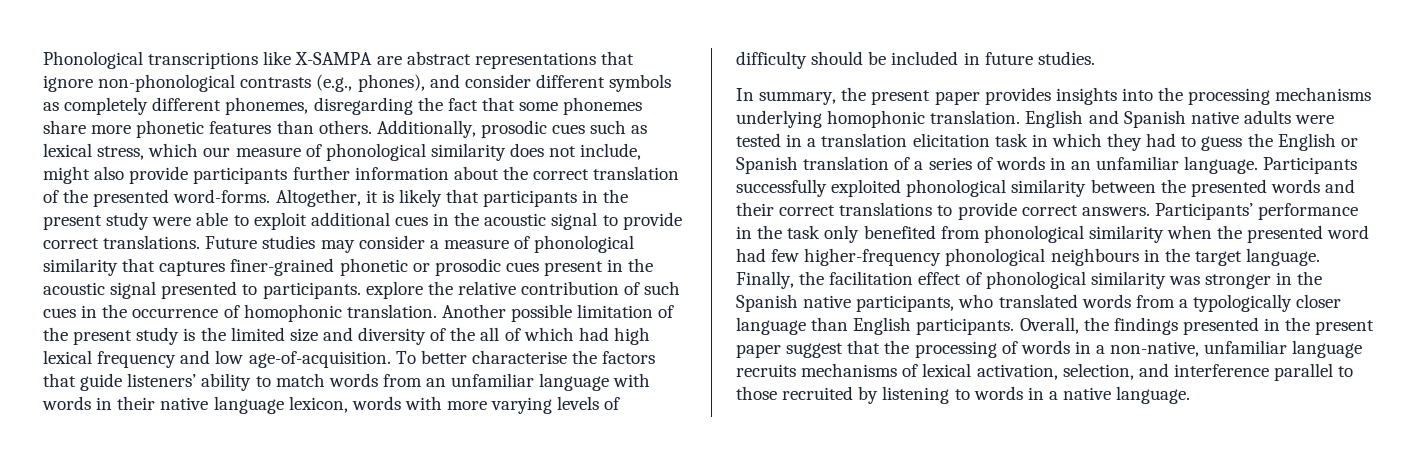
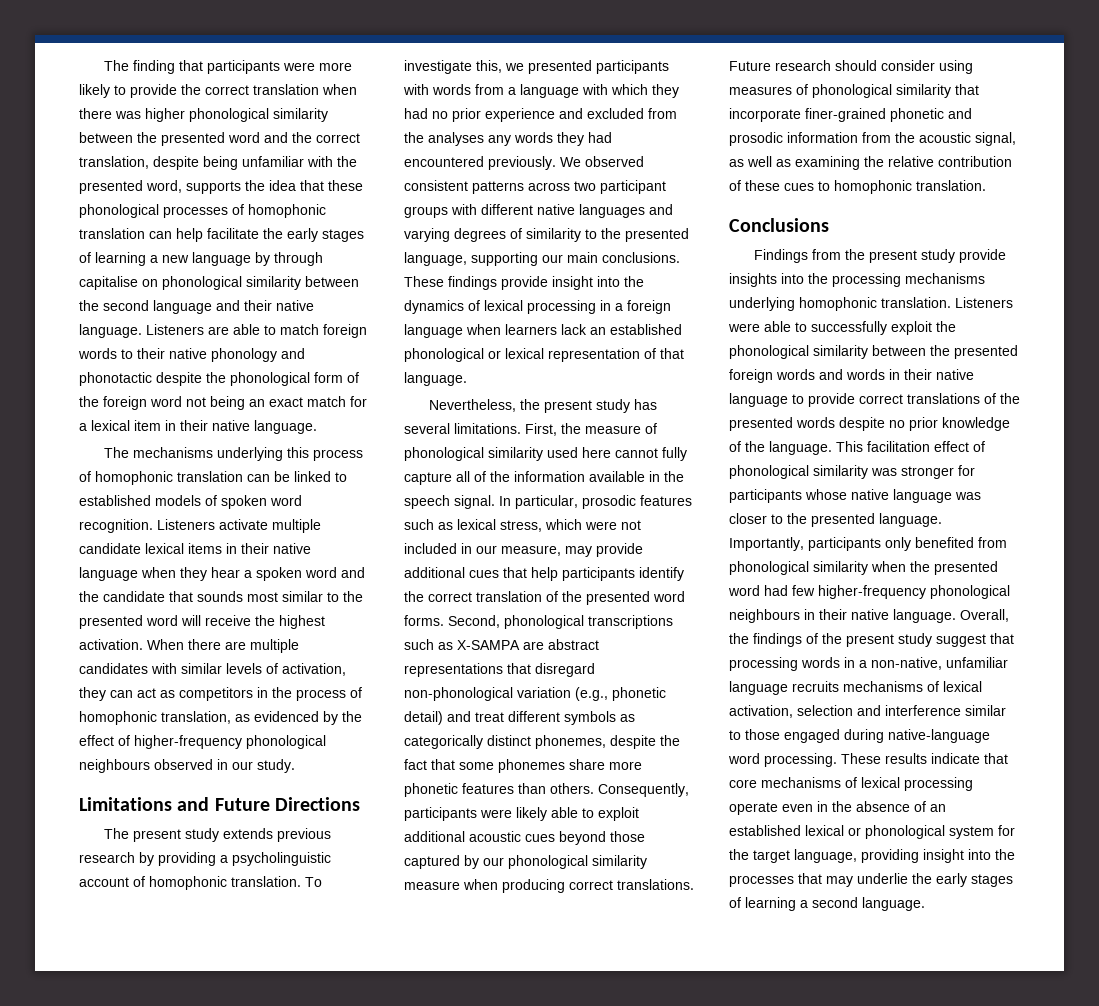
[43,51,292,69] Phonological transcriptions like -> [104,60,353,74] [79,84,357,98] [79,108,328,122] [79,132,360,146] [79,156,357,170] [79,180,363,194] [79,204,326,218] [79,228,364,242] [79,252,323,266] [79,276,359,290] [79,300,314,314] [79,324,367,338] [78,348,305,362] [79,372,359,386] [79,396,367,410] [79,420,317,434] [104,447,364,461] [79,471,347,485] [79,495,302,509] [79,519,321,533] [79,543,311,554] [79,567,365,581] [79,591,363,602] [79,615,325,629] [79,639,299,653] [79,663,346,676] [79,687,362,701] [79,711,362,725] [79,735,326,749] [79,759,295,773] [79,797,361,811] [104,828,332,842] [79,852,331,866] [79,876,322,890] [404,60,669,74] [403,84,679,98] [404,108,677,122] [404,132,612,146] [404,156,644,170] [404,180,666,194] [404,204,673,218] [404,228,689,242] [404,252,680,266] [404,276,644,290] [404,300,671,314] [404,324,682,338] [404,348,684,362] [404,372,467,386] [429,399,658,413] [404,423,657,436] [404,447,687,461] [404,471,684,485] [404,495,692,509] [404,519,641,532] [404,543,643,557] [404,567,684,581] [404,591,685,605] [404,615,673,629] [404,639,453,650] The finding that participants were more likely to provide the correct translation when there was higher phonological similarity between the presented word and the correct translation, despite being unfamiliar with the presented word, supports the idea that these phonological processes of homophonic translation can help facilitate the early stages of learning a new language by through capitalise on phonological similarity between the second language and their native language. Listeners are able to match foreign words to their native phonology and phonotactic despite the phonological form of the foreign word not being an exact match for a lexical item in their native language. // The mechanisms underlying this process of homophonic translation can be linked to established models of spoken word recognition. Listeners activate multiple candidate lexical items in their native language when they hear a spoken word and the candidate that sounds most similar to the presented word will receive the highest activation. When there are multiple candidates with similar levels of activation, they can act as competitors in the process of homophonic translation, as evidenced by the effect of higher-frequency phonological neighbours observed in our study. // Limitations and Future Directions // The present study extends previous research by providing a psycholinguistic account of homophonic translation. To investigate this, we presented participants with words from a language with which they had no prior experience and excluded from the analyses any words they had encountered previously. We observed consistent patterns across two participant groups with different native languages and varying degrees of similarity to the presented language, supporting our main conclusions. These findings provide insight into the dynamics of lexical processing in a foreign language when learners lack an established phonological or lexical representation of that language. // Nevertheless, the present study has several limitations. First, the measure of phonological similarity used here cannot fully capture all of the information available in the speech signal. In particular, prosodic features such as lexical stress, which were not included in our measure, may provide additional cues that help participants identify the correct translation of the presented word forms. Second, phonological transcriptions such as
[43,74,672,92] [43,97,413,115] ignore non-phonological contrasts (e.g., phones), and consider different symbols as completely different phonemes, disregarding -> [535,663,595,677] [404,687,666,701] [404,711,635,725] [404,735,656,749] disregard non-phonological variation (e.g., phonetic detail) and treat different symbols as categorically distinct phonemes, despite
[376,120,648,138] [43,143,642,161] [43,166,680,184] [43,189,629,207] [43,212,682,230] [43,235,509,253] Additionally, prosodic cues such as lexical stress, which our measure of phonological similarity does not include, might also provide participants further information about the correct translation of the presented word-forms. Altogether, it is likely that participants in the present study were able to exploit additional cues in the acoustic signal to provide correct translations. Future studies may consider a measure -> [598,783,689,797] [404,807,639,821] [404,831,645,845] [404,855,647,869] [404,879,694,893] [729,60,973,74] [729,86,792,95] Consequently, participants were likely able to exploit additional acoustic cues beyond those captured by our phonological similarity measure when producing correct translations. Future research should consider using measures
[159,261,226,276] captures -> [729,108,801,122] incorporate
[412,258,654,276] [43,281,681,299] [43,304,675,322] [43,327,650,345] [43,350,656,368] [43,373,651,391] [42,396,621,414] [736,51,1095,69] [736,87,1051,105] or prosodic cues present in the acoustic signal presented to participants. explore the relative contribution of such cues in the occurrence of homophonic translation. Another possible limitation of the present study is the limited size and diversity of the all of which had high lexical frequency and low age-of-acquisition. To better characterise the factors that guide listeners’ ability to match words from an unfamiliar language with words in their native language lexicon, words with more varying levels of difficulty should be included in future studies. // In summary, the present paper provides -> [948,108,972,119] [729,132,1016,146] [729,156,1012,170] [729,180,986,194] [729,218,829,232] [754,249,1007,263] and prosodic information from the acoustic signal, as well as examining the relative contribution of these cues to homophonic translation. // Conclusions // Findings from the present study provide
[1025,110,1335,128] [736,133,1358,151] [736,156,1358,174] [736,179,1267,197] English and Spanish native adults were tested in a translation elicitation task in which they had to guess the English or Spanish translation of a series of words in an unfamiliar language. Participants successfully exploited phonological similarity between the presented -> [955,297,1013,308] [728,321,956,335] [729,345,1018,359] [729,369,773,383] Listeners were able to successfully exploit the phonological similarity between the presented foreign
[736,202,1359,220] [736,225,821,239] their correct translations to provide correct answers. Participants’ performance in the task -> [846,369,974,380] [729,393,1020,407] [729,417,1010,431] [729,441,985,455] [729,465,975,479] [729,489,981,503] [729,513,942,527] [729,537,881,551] words in their native language to provide correct translations of the presented words despite no prior knowledge of the language. This facilitation effect of phonological similarity was stronger for participants whose native language was closer to the presented language. Importantly, participants
[1164,248,1321,266] [736,271,1323,289] [736,294,1342,312] [736,317,1015,335] the target language. Finally, the facilitation effect of phonological similarity was stronger in the Spanish native participants, who translated words from a typologically closer language than English participants. -> [819,609,956,623] their native language.
[1182,317,1375,335] [736,344,781,358] presented in the present paper -> [806,633,932,647] of the present study
[884,340,1018,358] the processing of -> [729,657,798,671] processing
[1062,363,1134,380] selection, -> [797,705,853,716] selection
[1274,363,1334,381] parallel -> [965,705,1006,716] similar
[782,386,1112,404] recruited by listening to words in a native -> [784,729,990,743] [728,753,1008,767] [729,777,973,791] [729,801,946,815] [729,825,1015,839] [729,849,1015,863] [729,873,1013,887] [729,897,858,911] engaged during native-language word processing. These results indicate that core mechanisms of lexical processing operate even in the absence of an established lexical or phonological system for the target language, providing insight into the processes that may underlie the early stages of learning a second

